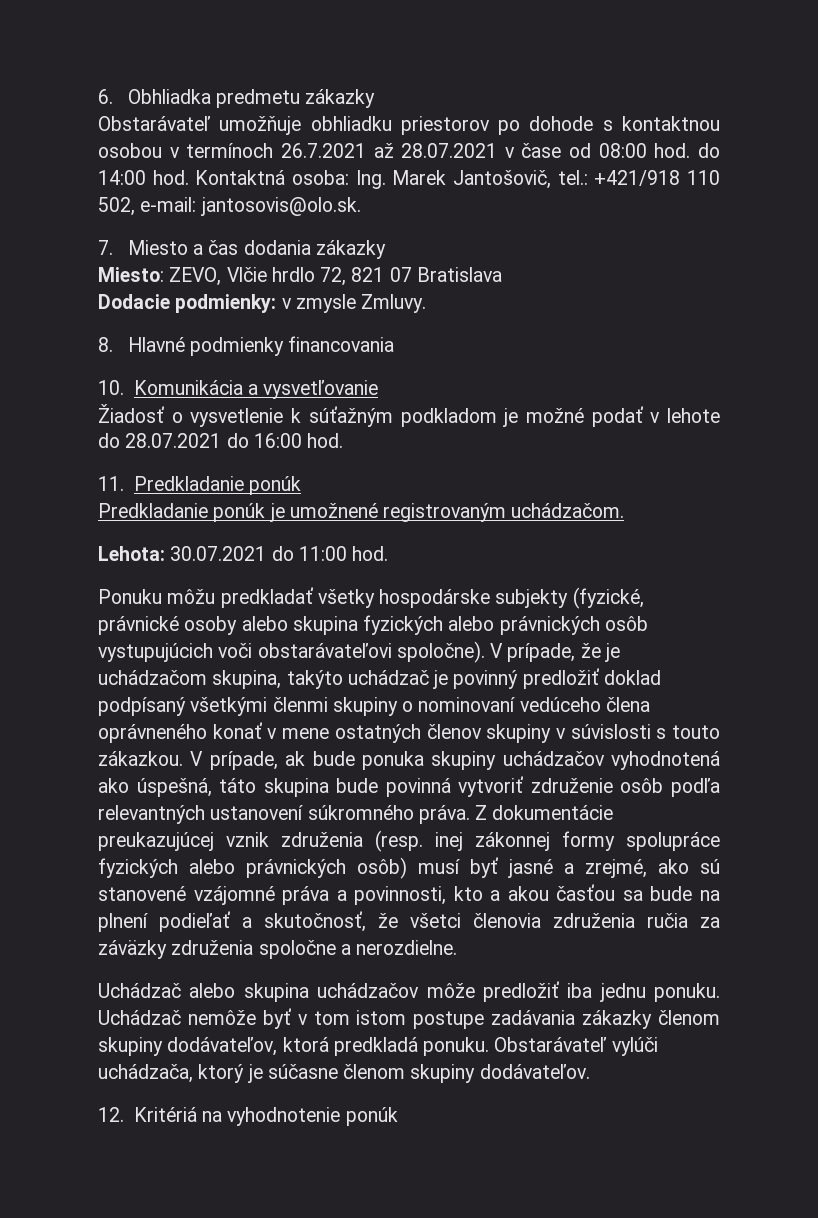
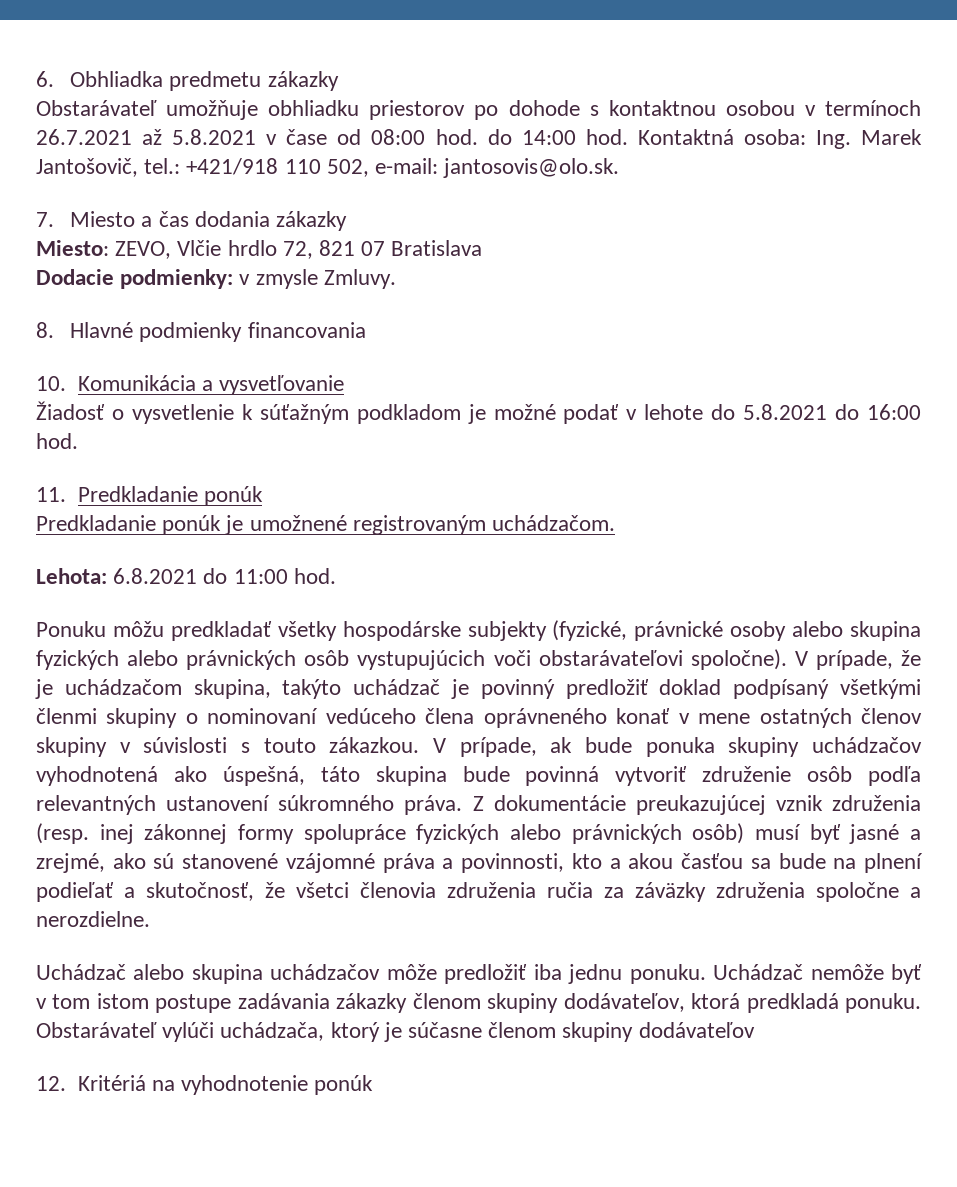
[401,143,498,158] 28.07.2021 -> [172,129,257,145] 5.8.2021
[125,433,222,448] 28.07.2021 -> [743,404,828,420] 5.8.2021
[170,546,267,561] 30.07.2021 -> [113,568,198,584] 6.8.2021
[479,1064,590,1079] dodávateľov. -> [638,1022,755,1038] dodávateľov

